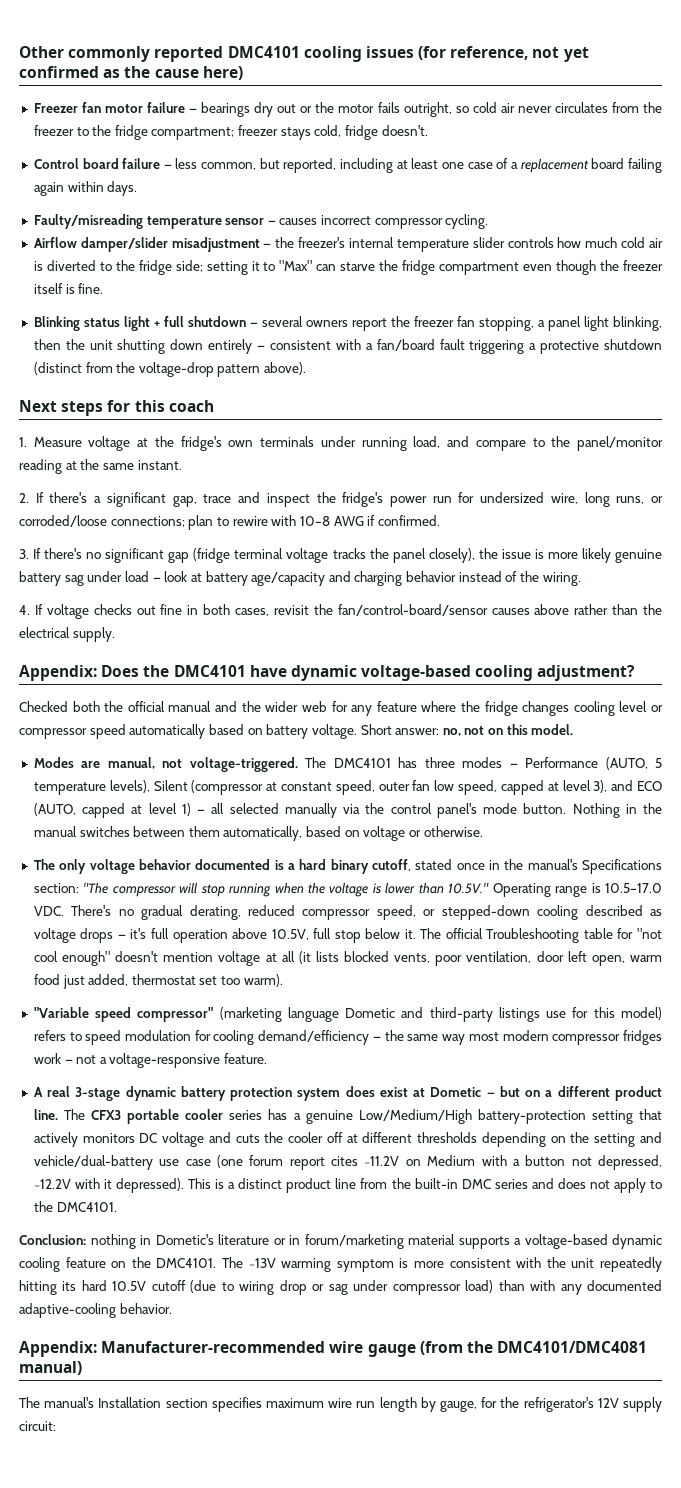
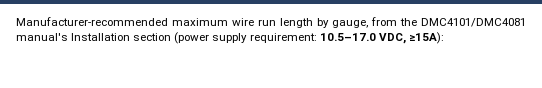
[19,46,589,62] [19,66,243,80] [33,102,662,117] [33,125,428,140] [33,158,662,173] [33,181,138,196] [33,214,489,229] [33,237,664,252] [33,260,664,275] [33,283,104,294] [33,316,662,331] [33,339,662,354] [33,362,307,377] [19,400,214,416] [19,436,663,451] [19,459,182,474] [19,492,663,507] [19,515,440,530] [19,548,662,563] [19,571,581,586] [19,604,662,619] [19,627,115,642] [19,665,636,681] [19,701,663,716] [19,724,574,739] [33,757,662,772] [33,780,662,795] [33,803,662,818] [33,826,483,841] [33,859,663,874] [33,882,662,897] [33,905,662,920] [33,928,662,943] [33,951,662,966] [33,974,283,989] [33,1007,663,1022] [33,1030,663,1045] [33,1053,268,1068] [33,1086,662,1101] [33,1109,662,1124] [33,1132,662,1147] [33,1155,662,1170] [33,1178,662,1193] [33,1201,117,1212] [19,1234,662,1249] [19,1257,663,1272] [19,1280,663,1295] [19,1303,172,1318] [19,1341,648,1357] [19,1361,82,1375] [19,1397,262,1412] Other commonly reported DMC4101 cooling issues (for reference, not yet confirmed as the cause here) // Freezer fan motor failure — bearings dry out or the motor fails outright, so cold air never circulates from the freezer to the fridge compartment; freezer stays cold, fridge doesn't. // Control board failure — less common, but reported, including at least one case of a replacement board failing again within days. // Faulty/misreading temperature sensor — causes incorrect compressor cycling. // Airflow damper/slider misadjustment — the freezer's internal temperature slider controls how much cold air is diverted to the fridge side; setting it to "Max" can starve the fridge compartment even though the freezer itself is fine. // Blinking status light + full shutdown — several owners report the freezer fan stopping, a panel light blinking, then the unit shutting down entirely — consistent with a fan/board fault triggering a protective shutdown (distinct from the voltage-drop pattern above). // Next steps for this coach // 1. Measure voltage at the fridge's own terminals under running load, and compare to the panel/monitor reading at the same instant. // 2. If there's a significant gap, trace and inspect the fridge's power run for undersized wire, long runs, or corroded/loose connections; plan to rewire with 10–8 AWG if confirmed. // 3. If there's no significant gap (fridge terminal voltage tracks the panel closely), the issue is more likely genuine battery sag under load — look at battery age/capacity and charging behavior instead of the wiring. // 4. If voltage checks out fine in both cases, revisit the fan/control-board/sensor causes above rather than the electrical supply. // Appendix: Does the DMC4101 have dynamic voltage-based cooling adjustment? // Checked both the official manual and the wider web for any feature where the fridge changes cooling level or compressor speed automatically based on battery voltage. Short answer: no, not on this model. // Modes are manual, not voltage-triggered. The DMC4101 has three modes — Performance (AUTO, 5 temperature levels), Silent (compressor at constant speed, outer fan low speed, capped at level 3), and ECO (AUTO, capped at level 1) — all selected manually via the control panel's mode button. Nothing in the manual switches between them automatically, based on voltage or otherwise. // The only voltage behavior documented is a hard binary cutoff, stated once in the manual's Specifications section: "The compressor will stop running when the voltage is lower than 10.5V." Operating range is 10.5–17.0 VDC. There's no gradual derating, reduced compressor speed, or stepped-down cooling described as voltage drops — it's full operation above 10.5V, full stop below it. The official Troubleshooting table for "not cool enough" doesn't mention voltage at all (it lists blocked vents, poor ventilation, door left open, warm food just added, thermostat set too warm). // "Variable speed compressor" (marketing language Dometic and third-party listings use for this model) refers to speed modulation for cooling demand/efficiency — the same way most modern compressor fridges work — not a voltage-responsive feature. // A real 3-stage dynamic battery protection system does exist at Dometic — but on a different product line. The CFX3 portable cooler series has a genuine Low/Medium/High battery-protection setting that actively monitors DC voltage and cuts the cooler off at different thresholds depending on the setting and vehicle/dual-battery use case (one forum report cites ~11.2V on Medium with a button not depressed, ~12.2V with it depressed). This is a distinct product line from the built-in DMC series and does not apply to the DMC4101. // Conclusion: nothing in Dometic's literature or in forum/marketing material supports a voltage-based dynamic cooling feature on the DMC4101. The ~13V warming symptom is more consistent with the unit repeatedly hitting its hard 10.5V cutoff (due to wiring drop or sag under compressor load) than with any documented adaptive-cooling behavior. // Appendix: Manufacturer-recommended wire gauge (from the DMC4101/DMC4081 manual) // The manual's Installation section specifies -> [16,17,168,26] Manufacturer-recommended
[481,1397,662,1412] [19,1421,56,1431] for the refrigerator's 12V supply circuit: -> [371,17,526,27] [16,32,444,44] from the DMC4101/DMC4081 manual's Installation section (power supply requirement: 10.5–17.0 VDC, ≥15A):

